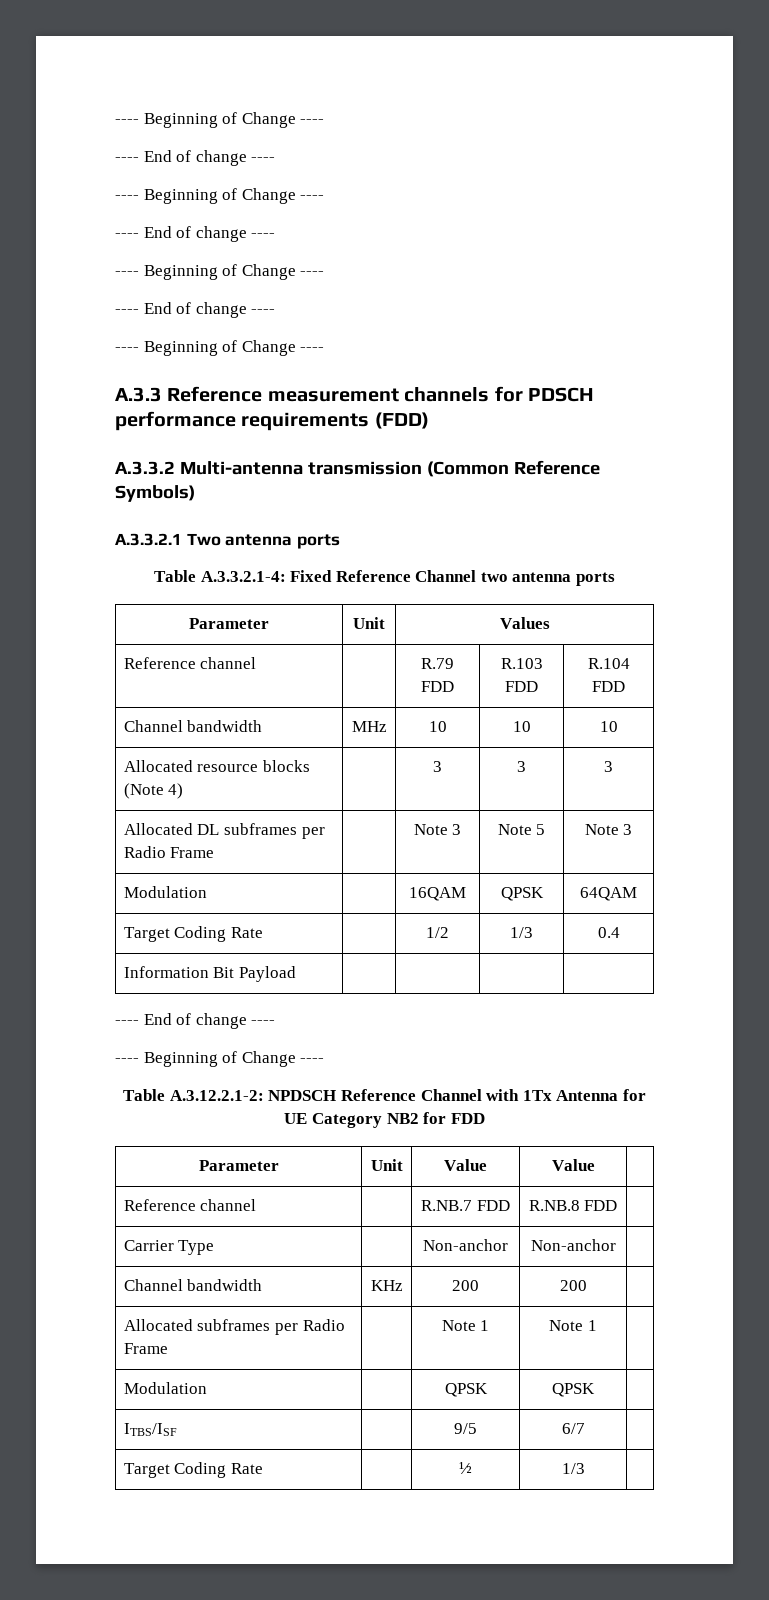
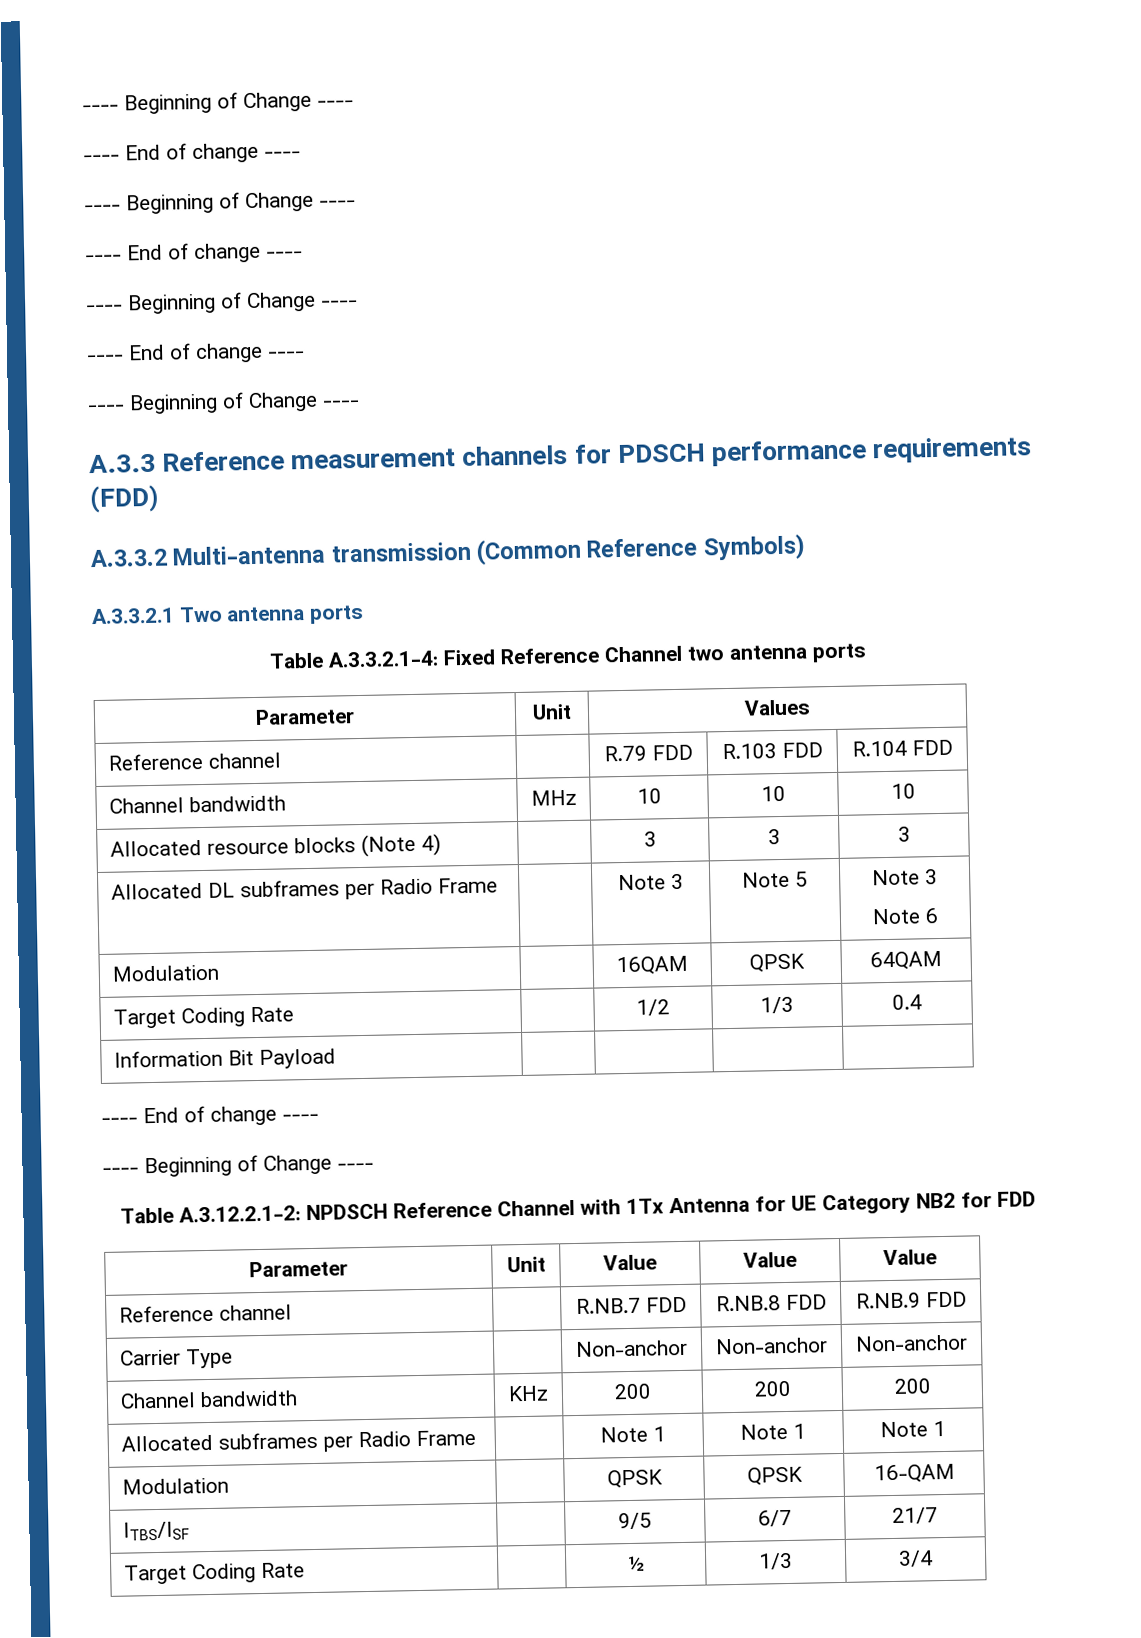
(633, 829) none -> [872,908,939,925] // Note 6
(595, 1165) none -> [883,1249,937,1266] Value
(618, 1205) none -> [855,1291,967,1309] R.NB.9 FDD
(616, 1245) none -> [855,1334,968,1352] Non-anchor
(587, 1285) none -> [893,1378,931,1394] 200
(597, 1325) none -> [880,1420,946,1438] Note 1
(595, 1390) none -> [873,1463,955,1484] 16-QAM
[123,1462,264,1478] [459,1462,472,1474] [561,1463,585,1474] // Target Coding Rate | | ½ | 1/3 | -> [892,1507,938,1525] [123,1562,305,1585] [627,1555,645,1572] [759,1552,793,1570] [898,1550,933,1567] 21/7 // Target Coding Rate | | ½ | 1/3 | 3/4

